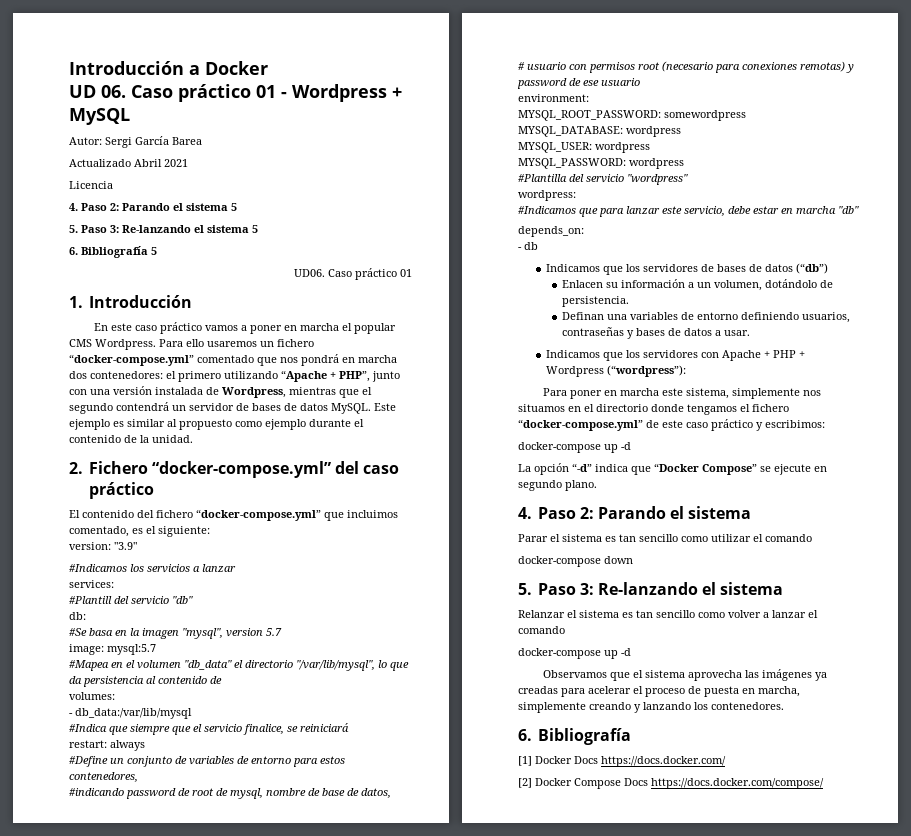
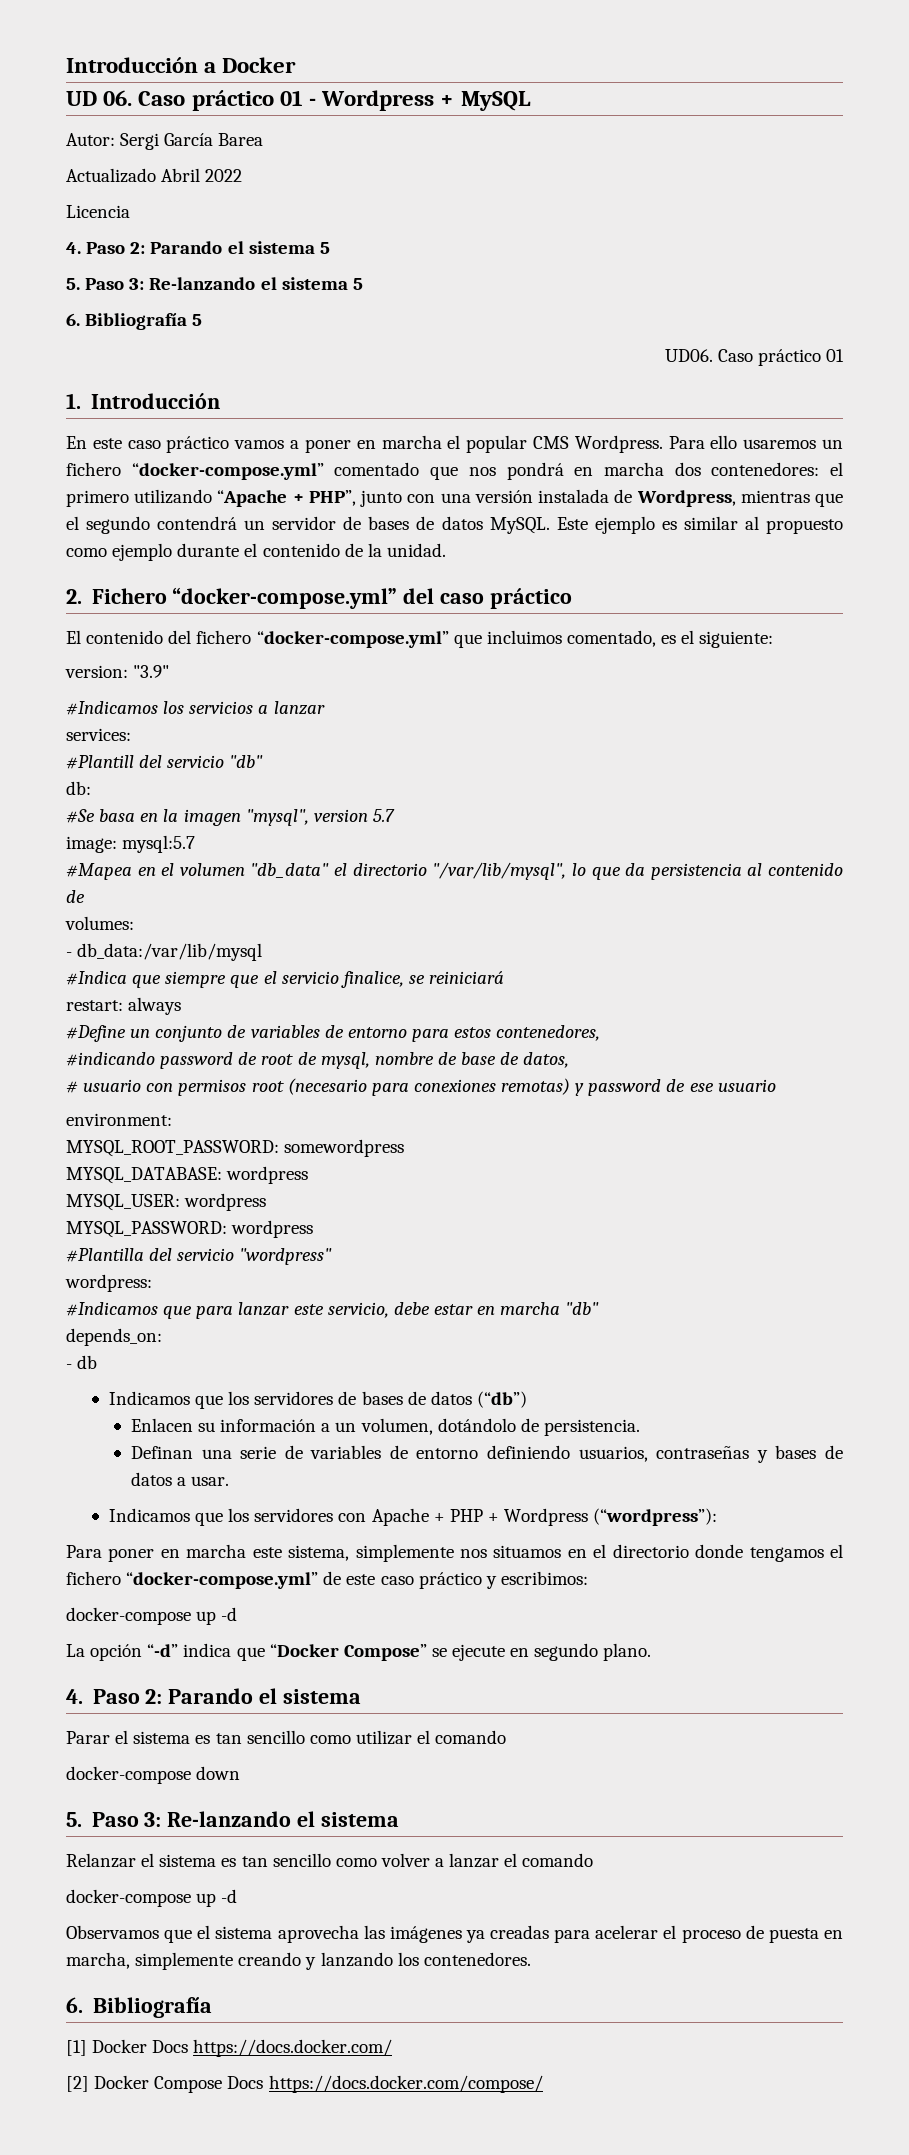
[164,159,188,167] 2021 -> [205,169,243,182] 2022
(628, 317) none -> [240,1445,303,1459] serie de

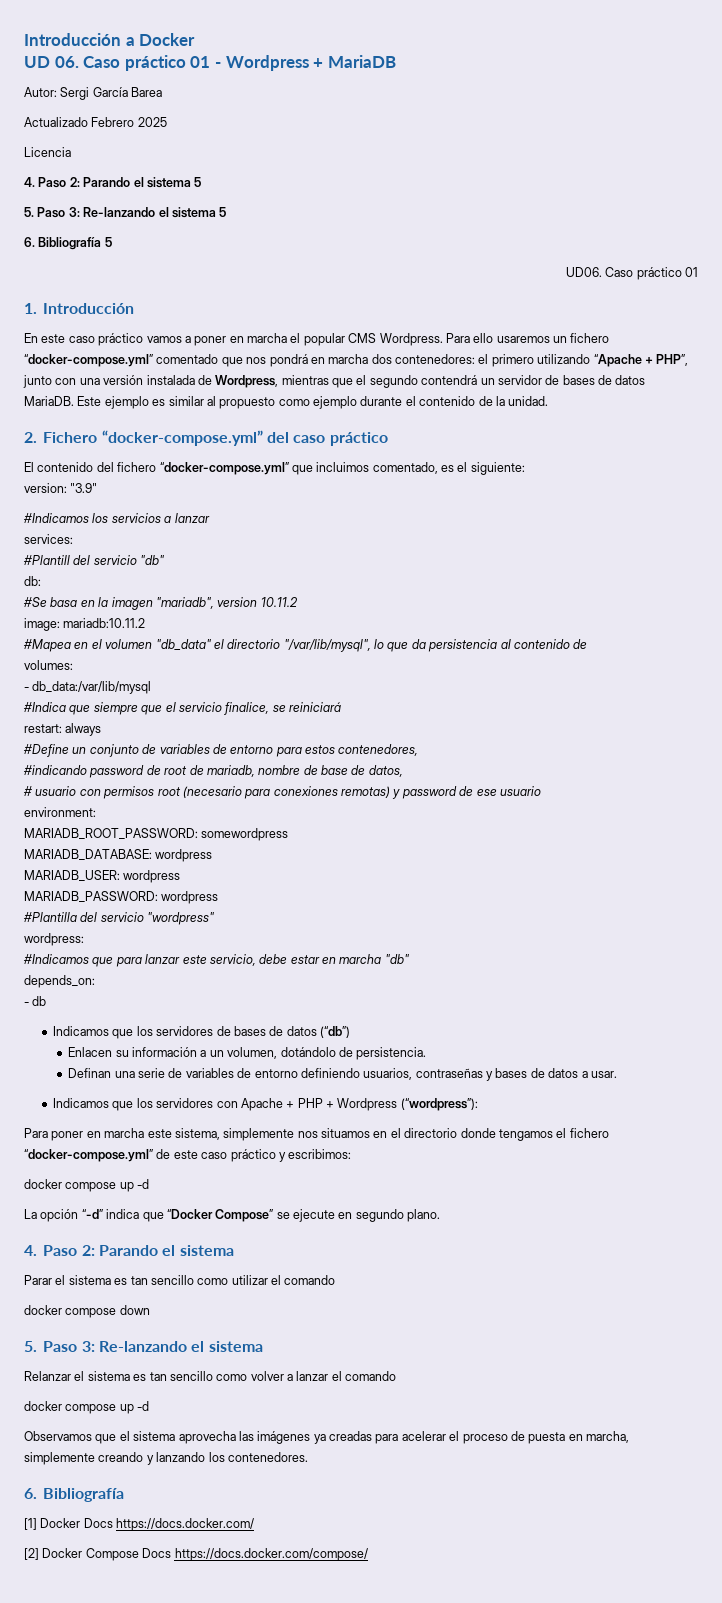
[460,91,531,111] MySQL -> [327,55,396,68] MariaDB
[161,168,243,182] Abril 2022 -> [91,117,167,127] Febrero 2025
[489,517,550,534] MySQL. -> [24,396,74,406] MariaDB.
[245,809,395,826] "mysql", version 5.7 -> [155,597,298,609] "mariadb", version 10.11.2
[122,835,196,853] mysql:5.7 -> [63,618,146,628] mariadb:10.11.2
[320,1052,370,1069] mysql, -> [206,765,255,777] mariadb,
[66,1140,279,1157] MYSQL_ROOT_PASSWORD: -> [24,828,198,839] MARIADB_ROOT_PASSWORD:
[66,1166,309,1184] [66,1193,267,1211] [66,1221,227,1238] MYSQL_DATABASE: wordpress // MYSQL_USER: wordpress // MYSQL_PASSWORD: -> [24,849,213,862] [24,870,181,883] [24,891,158,902] MARIADB_DATABASE: wordpress // MARIADB_USER: wordpress // MARIADB_PASSWORD:
[66,1607,191,1625] docker-compose -> [24,1179,117,1192] docker compose
[66,1766,191,1784] docker-compose -> [24,1305,117,1318] docker compose
[66,1889,191,1907] docker-compose -> [24,1401,117,1414] docker compose

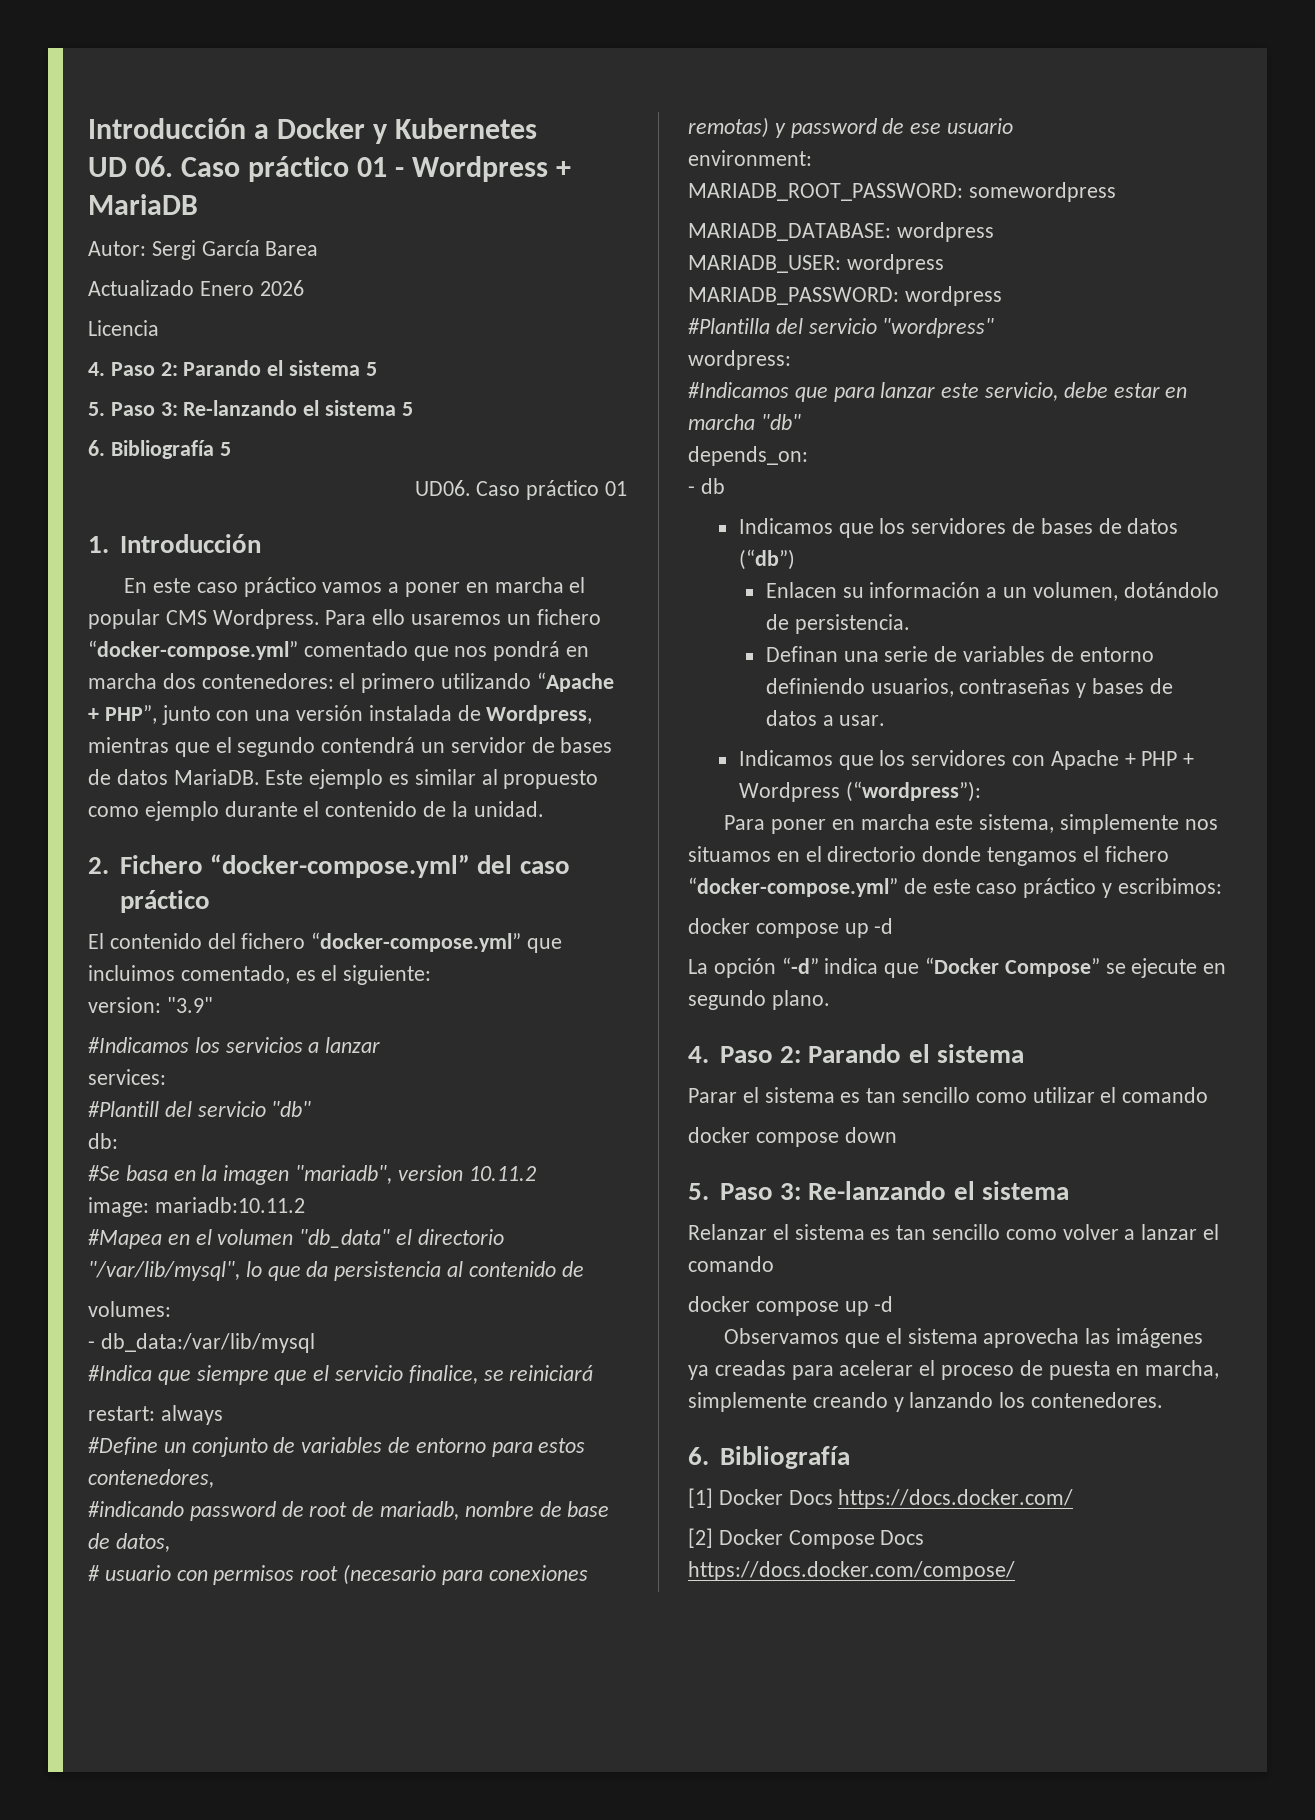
(196, 39) none -> [372,118,537,144] y Kubernetes
[91,117,167,127] Febrero 2025 -> [199,280,304,296] Enero 2026

